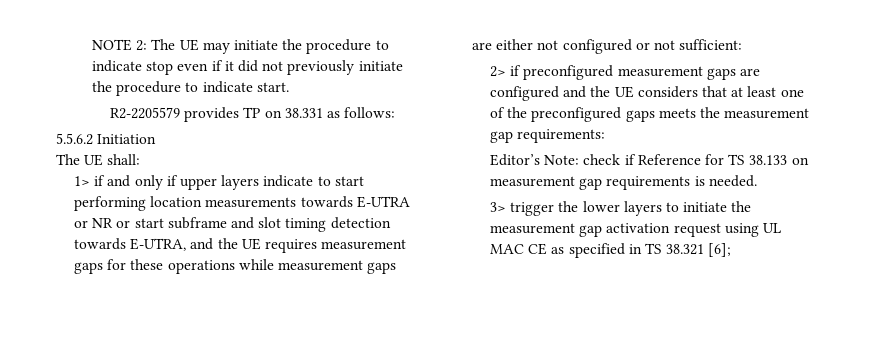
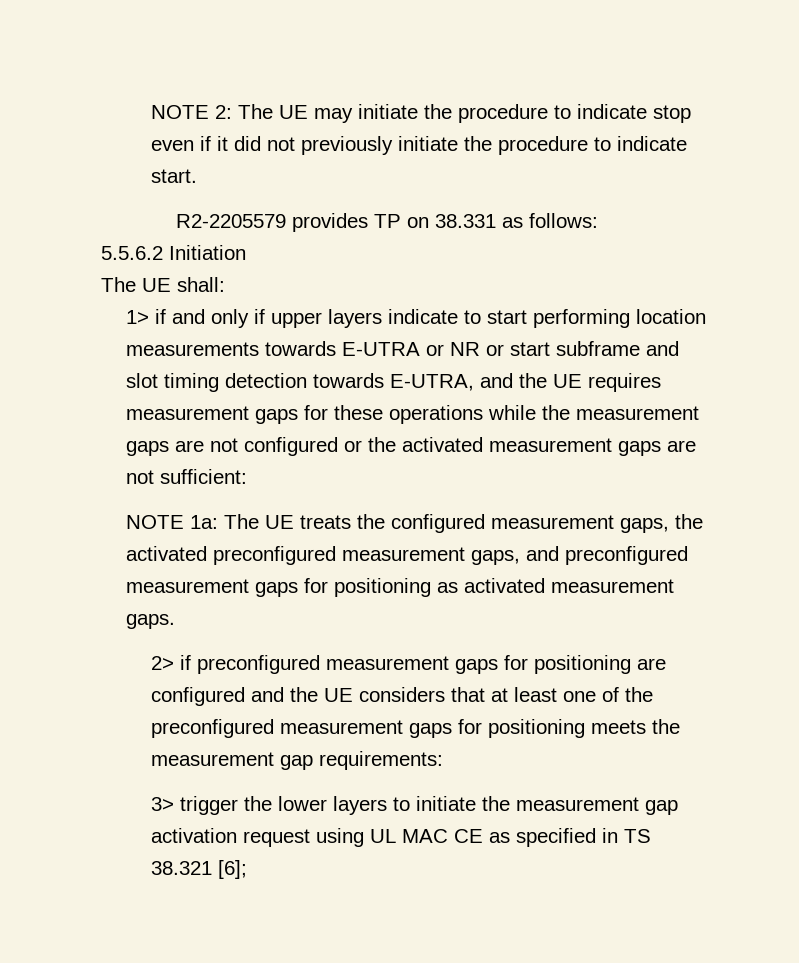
[277,260,397,274] [472,39,534,50] measurement gaps are either -> [541,405,699,420] [125,440,204,456] the measurement gaps are
[653,39,743,51] not sufficient: -> [367,437,696,456] [125,469,247,484] [125,514,703,533] [125,546,688,565] [125,578,674,597] [125,614,175,629] the activated measurement gaps are not sufficient: // NOTE 1a: The UE treats the configured measurement gaps, the activated preconfigured measurement gaps, and preconfigured measurement gaps for positioning as activated measurement gaps.
(736, 74) none -> [503,655,631,674] for positioning
[625,110,655,122] gaps -> [279,719,585,738] measurement gaps for positioning
[490,154,809,166] [490,175,757,190] // Editor’s Note: check if Reference for TS 38.133 on measurement gap requirements is needed. -> (443, 760) none

